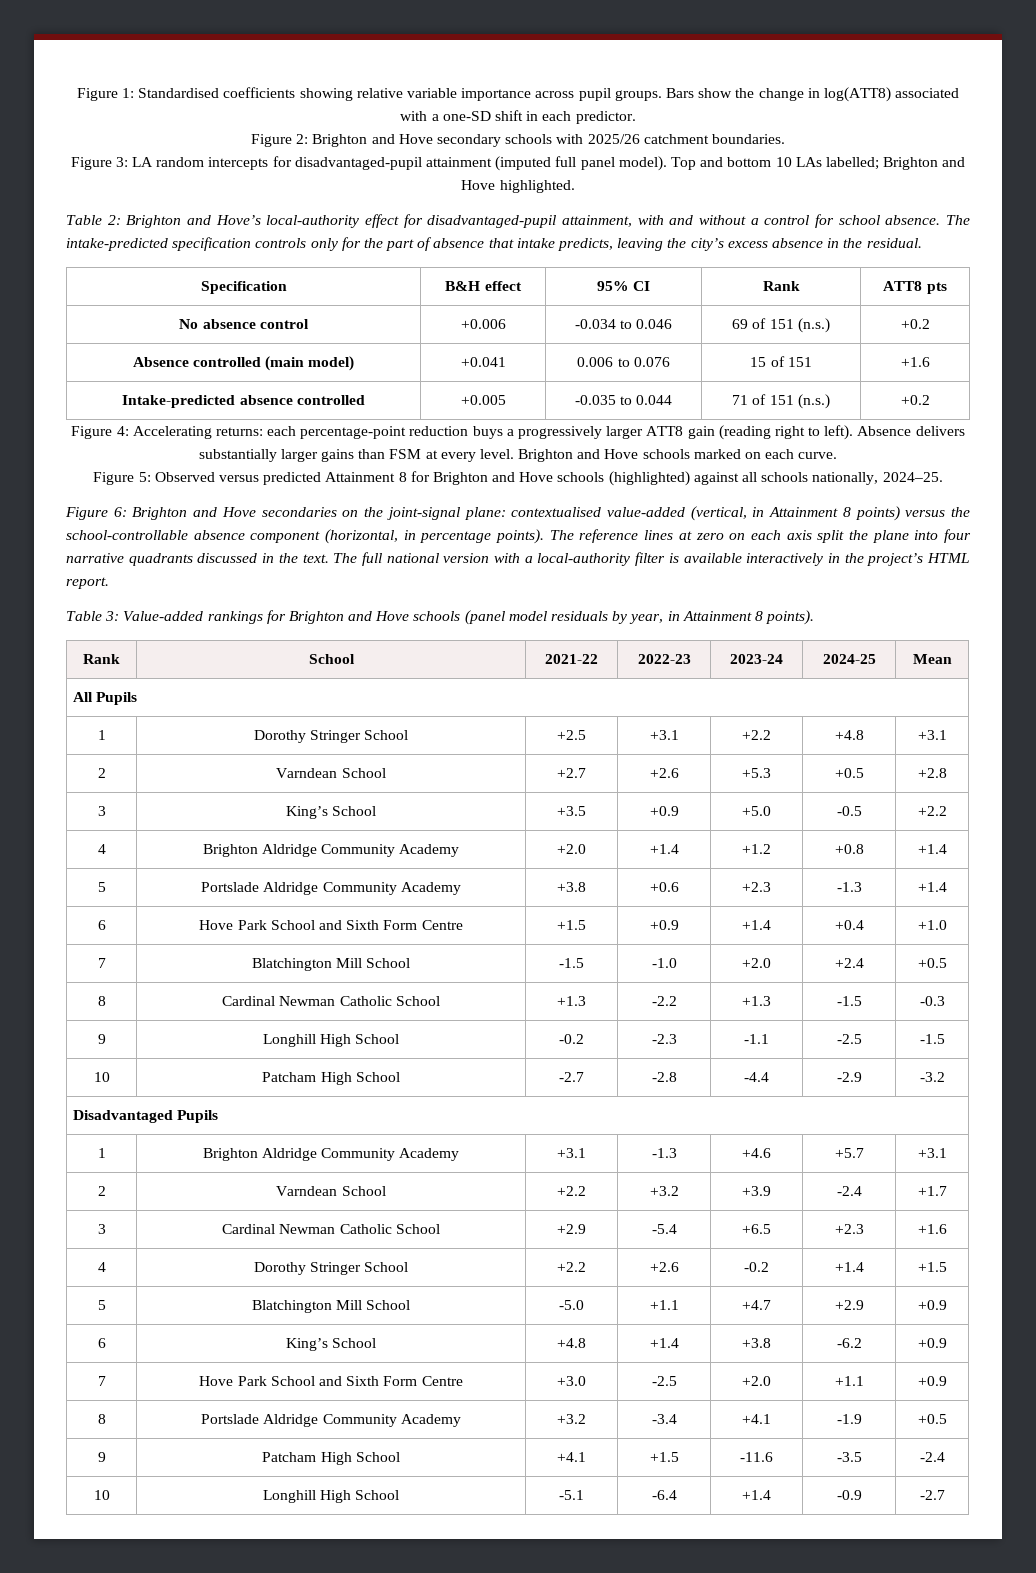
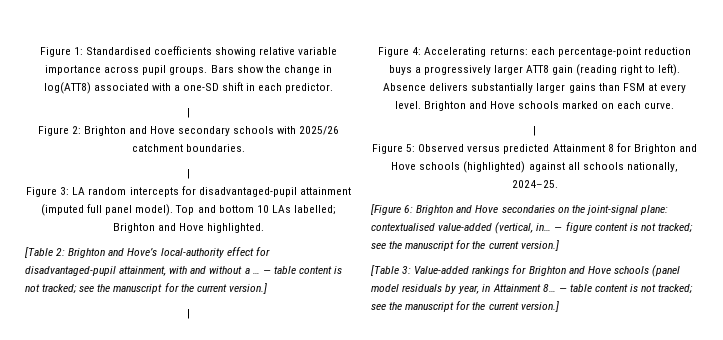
(636, 117) none -> [187,108,190,118] // |
(785, 139) none -> [187,169,190,179] // |
[66,215,102,225] Table -> [24,247,53,258] [Table
[764,214,970,228] [66,237,922,251] [200,281,287,294] [445,281,522,291] [596,281,651,291] [762,281,800,291] [883,281,947,294] [179,319,309,329] [460,319,506,329] [574,319,673,329] [732,318,830,333] [900,319,930,329] [132,356,355,371] [460,357,506,367] [577,357,670,367] [750,356,812,367] [900,357,930,367] [122,395,365,408] [460,395,506,405] [574,395,673,405] [732,394,830,409] [900,395,930,405] control for school absence. The intake-predicted specification controls only for the part of absence that intake predicts, leaving the city’s excess absence in the residual. // Specification | B&H effect | 95% CI | Rank | ATT8 pts // No absence control | +0.006 | -0.034 to 0.046 | 69 of 151 (n.s.) | +0.2 // Absence controlled (main model) | +0.041 | 0.006 to 0.076 | 15 of 151 | +1.6 // Intake-predicted absence controlled | +0.005 | -0.035 to 0.044 | 71 of 151 (n.s.) | +0.2 -> [252,266,343,274] [25,283,267,294] [187,309,190,319] … — table content is not tracked; see the manuscript for the current version.] // |
(838, 455) none -> [533,126,536,136] // |
[65,507,108,520] Figure -> [370,204,401,215] [Figure
[752,506,970,521] [66,529,972,544] [66,552,971,566] [66,577,109,589] [66,611,102,621] in Attainment 8 points) versus the school-controllable absence component (horizontal, in percentage points). The reference lines at zero on each axis split the plane into four narrative quadrants discussed in the text. The full national version with a local-authority filter is available interactively in the project’s HTML report. // Table -> [536,222,693,233] [371,240,559,251] [370,265,399,276] in… — figure content is not tracked; see the manuscript for the current version.] // [Table
[754,610,815,625] [83,654,120,664] [308,654,355,664] [545,654,598,664] [637,654,691,664] [730,654,783,664] [822,654,876,664] [912,654,952,664] [73,692,138,705] [97,730,106,740] [253,730,409,743] [557,730,586,740] [649,730,679,740] [742,730,771,740] [834,730,864,740] [917,730,947,740] [97,768,106,778] [276,768,386,778] [557,768,586,778] [649,768,679,778] [742,768,771,778] [834,768,864,778] [917,768,947,778] [97,806,106,816] [285,806,377,819] [557,806,586,816] [649,806,679,816] [742,806,771,816] [836,806,862,816] [917,806,947,816] [97,844,106,854] [202,844,460,857] [557,844,586,854] [649,844,679,854] [742,844,771,854] [834,844,864,854] [917,844,947,854] [97,882,106,892] [201,882,461,895] [557,882,586,892] [649,882,679,892] [742,882,771,892] [836,882,862,892] [917,882,947,892] [97,920,106,930] [199,920,463,930] [557,920,586,930] [649,920,679,930] [742,920,771,930] [834,920,864,930] [917,920,947,930] [97,958,106,968] [251,958,411,971] [559,958,584,968] [651,958,677,968] [742,958,771,968] [834,958,864,968] [917,958,947,968] [97,996,106,1006] [222,996,440,1006] [557,996,586,1006] [651,996,677,1006] [742,996,771,1006] [836,996,862,1006] [919,996,945,1006] [97,1034,106,1044] [262,1034,400,1047] [559,1034,584,1044] [651,1034,677,1044] [744,1034,769,1044] [836,1034,862,1044] [919,1034,945,1044] [93,1072,110,1082] [262,1072,400,1085] [559,1072,584,1082] [651,1072,677,1082] [744,1072,769,1082] [836,1072,862,1082] [919,1072,945,1082] [73,1110,219,1123] [97,1148,106,1158] [202,1148,460,1161] [557,1148,586,1158] [651,1148,677,1158] [742,1148,771,1158] [834,1148,864,1158] [917,1148,947,1158] [97,1186,106,1196] [276,1186,386,1196] [557,1186,586,1196] [649,1186,679,1196] [742,1186,771,1196] [836,1186,862,1196] [917,1186,947,1196] [97,1224,106,1234] [222,1224,440,1234] [557,1224,586,1234] [651,1224,677,1234] [742,1224,771,1234] [834,1224,864,1234] [917,1224,947,1234] [97,1262,106,1272] [253,1262,409,1275] [557,1262,586,1272] [649,1262,679,1272] [744,1262,769,1272] [834,1262,864,1272] [917,1262,947,1272] [97,1300,106,1310] [251,1300,411,1313] [559,1300,584,1310] [649,1300,679,1310] [742,1300,771,1310] [834,1300,864,1310] [917,1300,947,1310] [97,1338,106,1348] [285,1338,377,1351] [557,1338,586,1348] [649,1338,679,1348] [742,1338,771,1348] [836,1338,862,1348] [917,1338,947,1348] [97,1376,106,1386] [199,1376,463,1386] [557,1376,586,1386] [651,1376,677,1386] [742,1376,771,1386] [834,1376,864,1386] [917,1376,947,1386] [97,1414,106,1424] [201,1414,461,1427] [557,1414,586,1424] [651,1414,677,1424] [742,1414,771,1424] [836,1414,862,1424] [917,1414,947,1424] [97,1452,106,1462] [262,1452,400,1465] [557,1452,586,1462] [649,1452,679,1462] [740,1452,773,1462] [836,1452,862,1462] [919,1452,945,1462] [93,1490,110,1500] [262,1490,400,1503] [559,1490,584,1500] [651,1490,677,1500] [742,1490,771,1500] [836,1490,862,1500] [919,1490,945,1500] 8 points). // Rank | School | 2021-22 | 2022-23 | 2023-24 | 2024-25 | Mean // All Pupils // 1 | Dorothy Stringer School | +2.5 | +3.1 | +2.2 | +4.8 | +3.1 // 2 | Varndean School | +2.7 | +2.6 | +5.3 | +0.5 | +2.8 // 3 | King’s School | +3.5 | +0.9 | +5.0 | -0.5 | +2.2 // 4 | Brighton Aldridge Community Academy | +2.0 | +1.4 | +1.2 | +0.8 | +1.4 // 5 | Portslade Aldridge Community Academy | +3.8 | +0.6 | +2.3 | -1.3 | +1.4 // 6 | Hove Park School and Sixth Form Centre | +1.5 | +0.9 | +1.4 | +0.4 | +1.0 // 7 | Blatchington Mill School | -1.5 | -1.0 | +2.0 | +2.4 | +0.5 // 8 | Cardinal Newman Catholic School | +1.3 | -2.2 | +1.3 | -1.5 | -0.3 // 9 | Longhill High School | -0.2 | -2.3 | -1.1 | -2.5 | -1.5 // 10 | Patcham High School | -2.7 | -2.8 | -4.4 | -2.9 | -3.2 // Disadvantaged Pupils // 1 | Brighton Aldridge Community Academy | +3.1 | -1.3 | +4.6 | +5.7 | +3.1 // 2 | Varndean School | +2.2 | +3.2 | +3.9 | -2.4 | +1.7 // 3 | Cardinal Newman Catholic School | +2.9 | -5.4 | +6.5 | +2.3 | +1.6 // 4 | Dorothy Stringer School | +2.2 | +2.6 | -0.2 | +1.4 | +1.5 // 5 | Blatchington Mill School | -5.0 | +1.1 | +4.7 | +2.9 | +0.9 // 6 | King’s School | +4.8 | +1.4 | +3.8 | -6.2 | +0.9 // 7 | Hove Park School and Sixth Form Centre | +3.0 | -2.5 | +2.0 | +1.1 | +0.9 // 8 | Portslade Aldridge Community Academy | +3.2 | -3.4 | +4.1 | -1.9 | +0.5 // 9 | Patcham High School | +4.1 | +1.5 | -11.6 | -3.5 | -2.4 // 10 | Longhill High School | -5.1 | -6.4 | +1.4 | -0.9 | -2.7 -> [542,284,694,294] [371,301,559,312] 8… — table content is not tracked; see the manuscript for the current version.]

